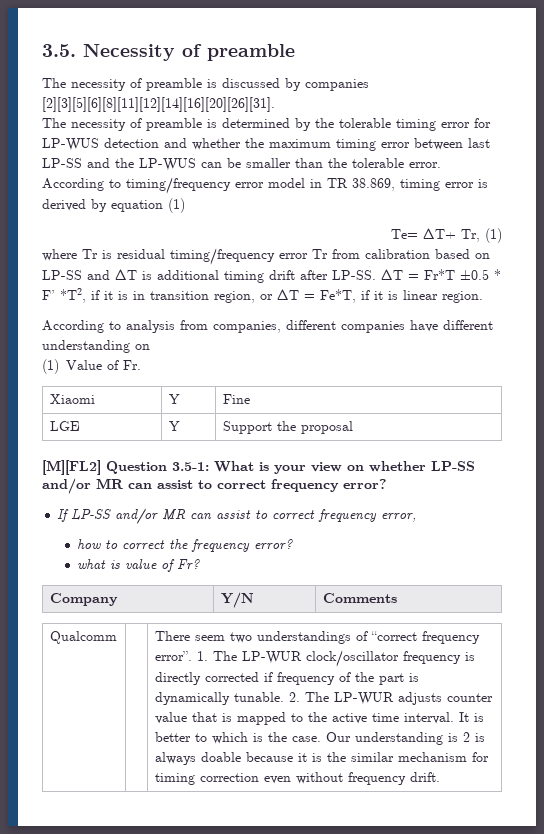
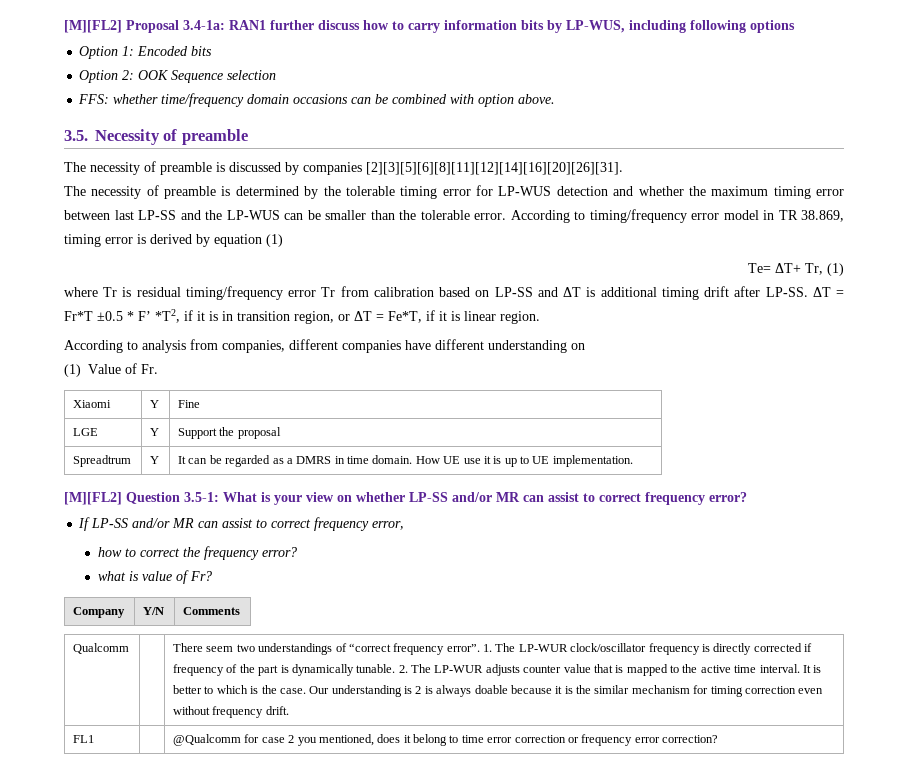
(42, 50) none -> [64,20,795,33] [79,46,213,59] [79,70,277,83] [78,93,556,107] [M][FL2] Proposal 3.4-1a: RAN1 further discuss how to carry information bits by LP-WUS, including following options // Option 1: Encoded bits // Option 2: OOK Sequence selection // FFS: whether time/frequency domain occasions can be combined with option above. //
(353, 427) none -> [73,455,132,467] [150,456,160,464] [178,455,633,467] // Spreadtrum | Y | It can be regarded as a DMRS in time domain. How UE use it is up to UE implementation.
(440, 777) none -> [73,735,95,743] [173,734,719,746] // FL1 | | @Qualcomm for case 2 you mentioned, does it belong to time error correction or frequency error correction?

